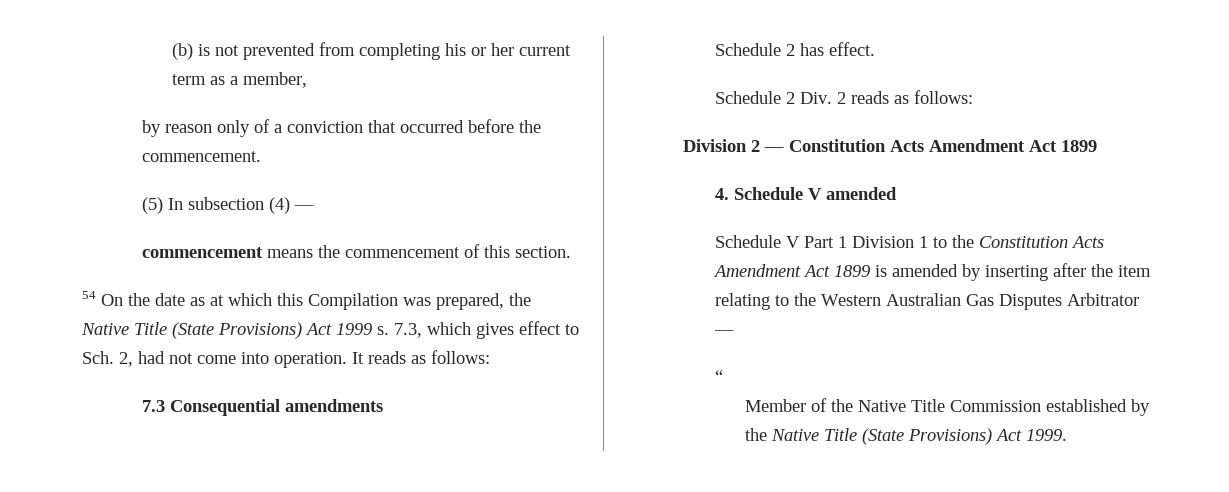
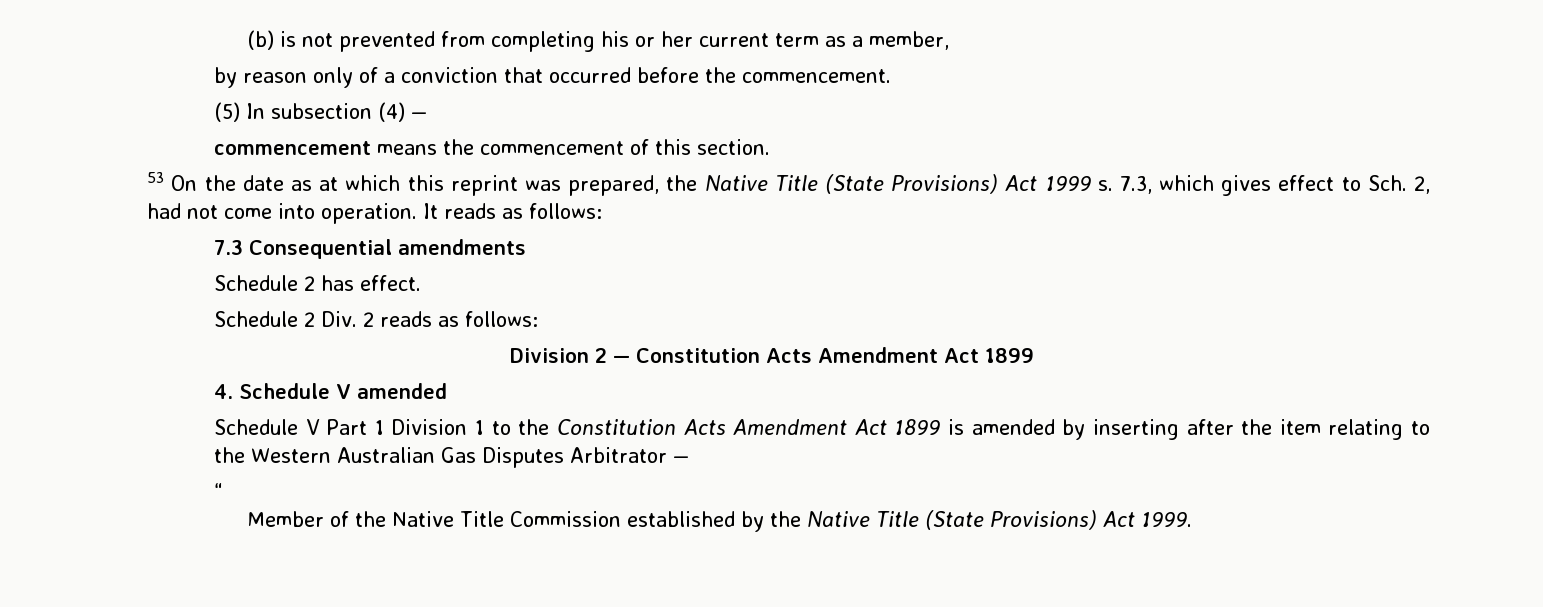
[82,291,97,299] 54 -> [147,172,165,183] 53
[308,293,399,310] Compilation -> [450,175,518,196] reprint

